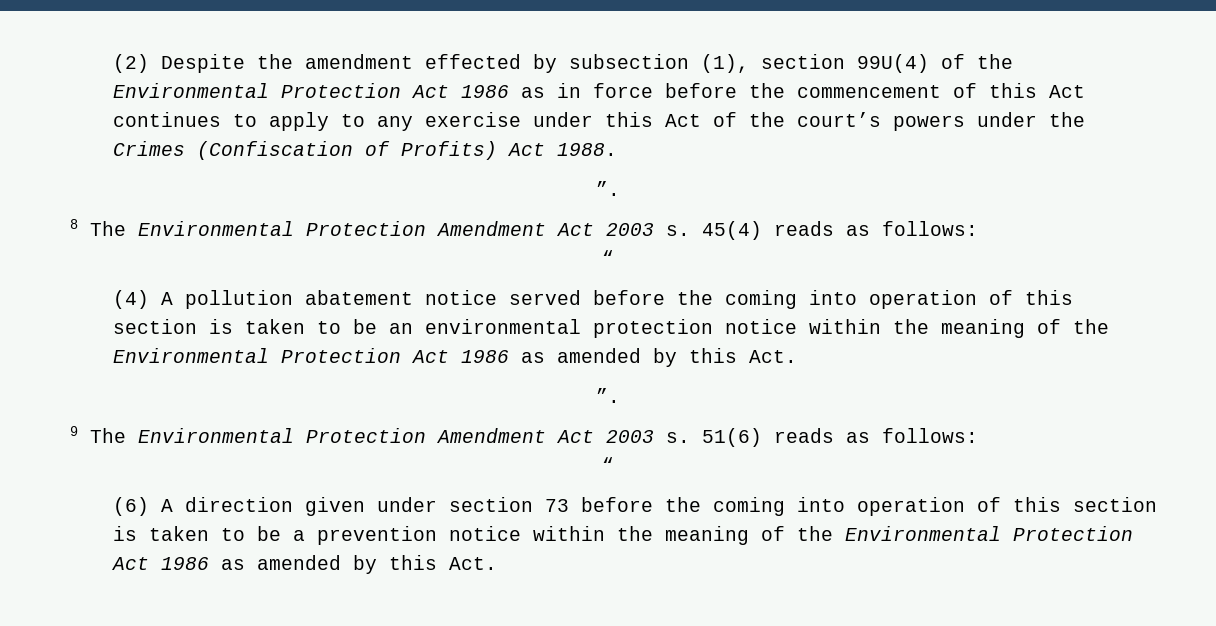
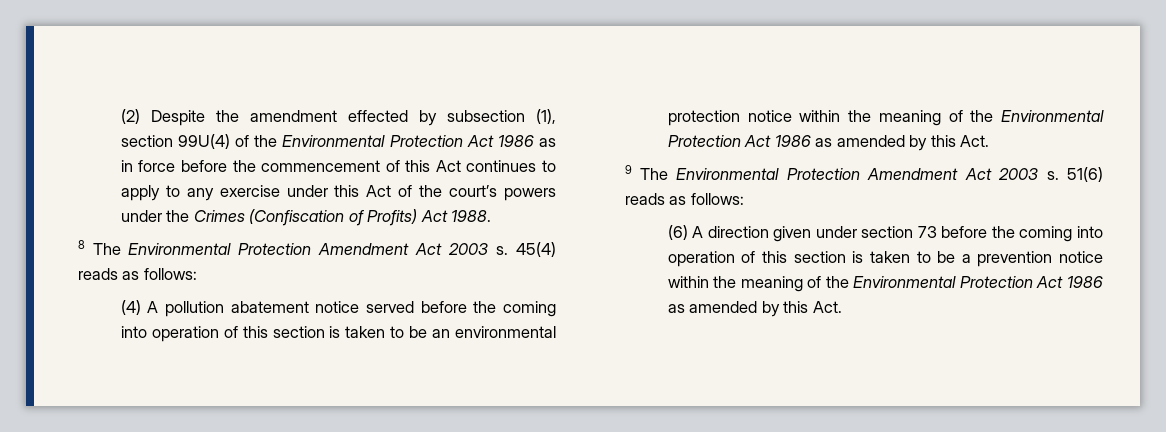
[596,181,620,196] // ”. -> (492, 216) none
[602,250,614,265] // “ -> (197, 274) none
[596,388,620,403] // ”. -> (990, 141) none
[602,457,614,472] // “ -> (744, 199) none

